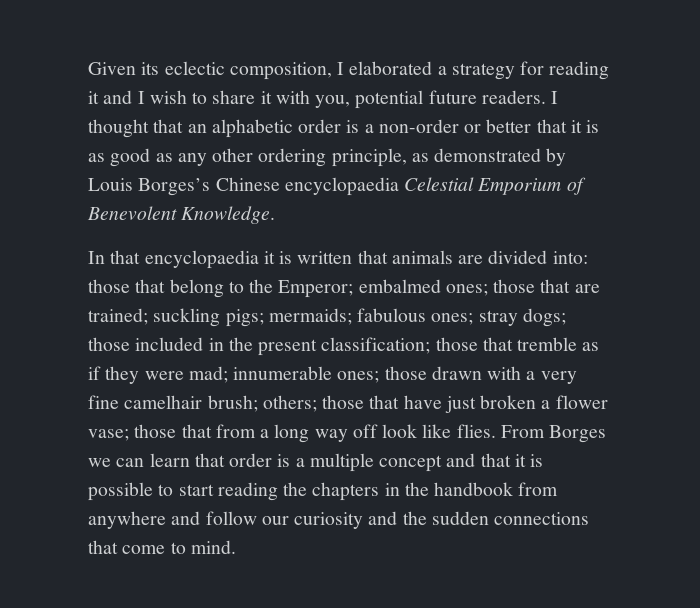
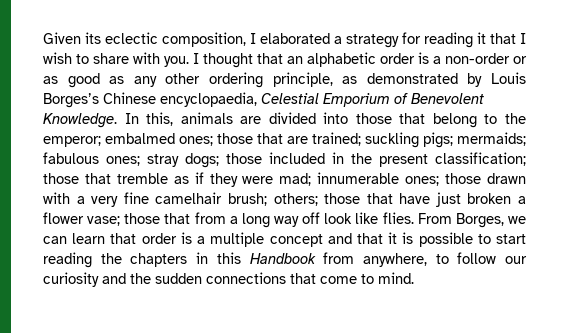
[103,90,133,104] and -> [490,33,516,44] that
[260,90,546,109] it with you, potential future readers. -> [133,52,189,67] with you.
[486,119,600,133] better that it is -> (527, 60) none
[284,177,399,196] encyclopaedia -> [160,92,257,107] encyclopaedia,
[88,250,388,269] // In that encyclopaedia it is written that -> [124,112,174,126] In this,
[552,251,588,264] into: -> [323,112,349,124] into
[278,280,354,298] Emperor; -> [43,136,101,147] emperor;
[549,425,607,443] Borges -> [455,213,504,228] Borges,
[404,482,559,496] [88,511,201,529] the handbook from anywhere and -> [216,252,449,267] this Handbook from anywhere, to

